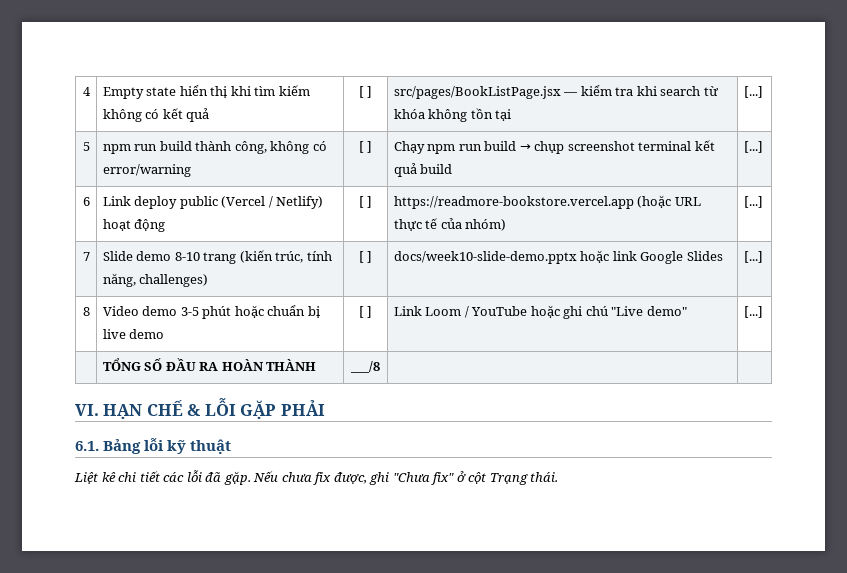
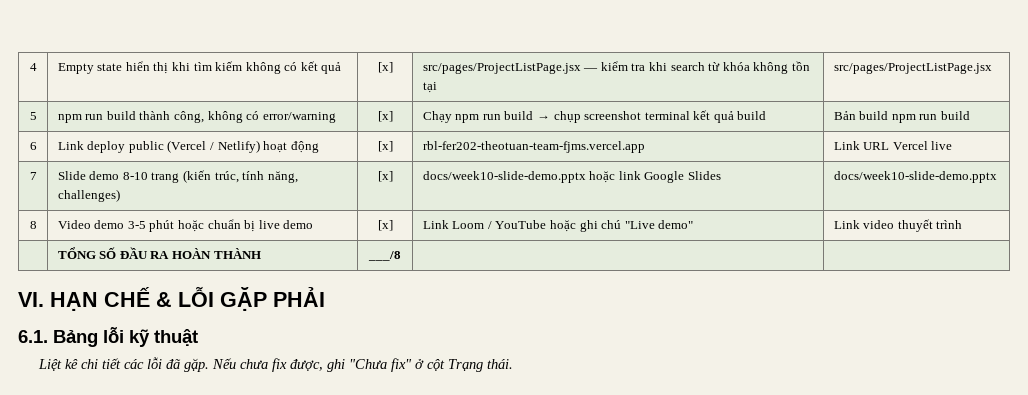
[358,86,373,98] [393,86,561,99] [ ] | src/pages/BookListPage.jsx -> [377,62,393,73] [422,63,581,74] [x] | src/pages/ProjectListPage.jsx
[743,86,763,98] [...] -> [833,63,992,74] src/pages/ProjectListPage.jsx
[358,141,373,153] [ ] -> [377,111,393,122] [x]
[743,141,763,153] [...] -> [833,111,970,123] Bản build npm run build
[358,196,373,208] [393,195,701,209] [393,218,507,231] [743,196,763,208] [ ] | https://readmore-bookstore.vercel.app (hoặc URL thực tế của nhóm) | [...] -> [377,141,393,152] [422,141,645,153] [833,141,953,150] [x] | rbl-fer202-theotuan-team-fjms.vercel.app | Link URL Vercel live
[358,251,373,263] [ ] -> [377,171,393,182] [x]
[743,251,763,263] [...] -> [833,171,997,183] docs/week10-slide-demo.pptx
[358,306,373,318] [ ] -> [377,220,393,231] [x]
[743,306,763,318] [...] -> [833,219,963,232] Link video thuyết trình

